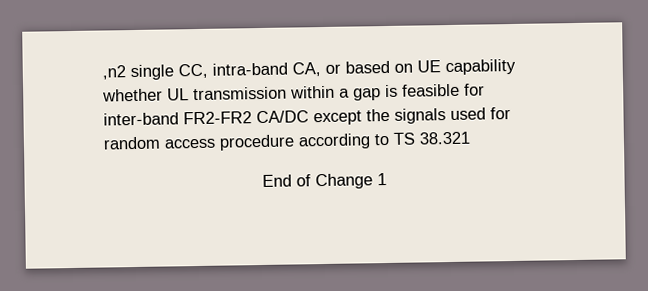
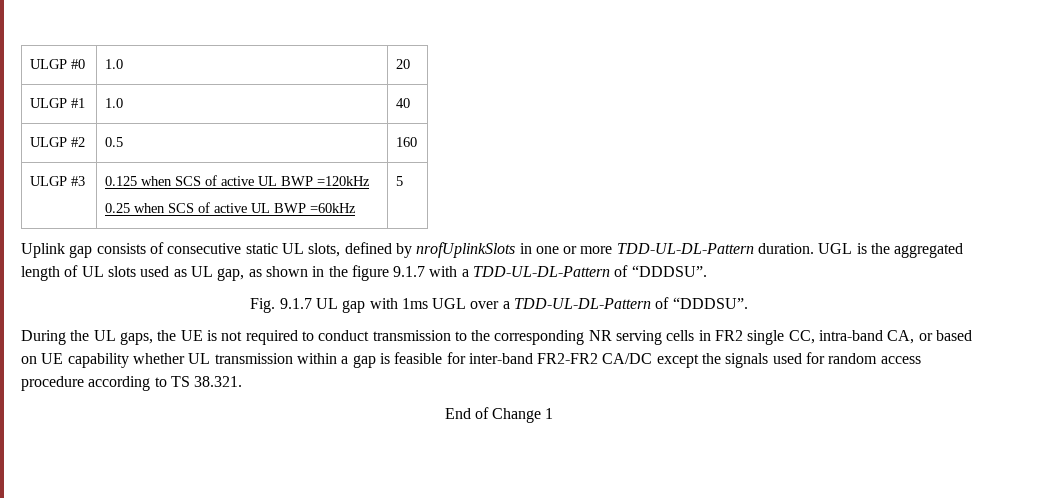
[102,65,126,80] ,n2 -> [30,59,86,69] [105,59,124,69] [396,59,411,69] [30,98,86,108] [105,98,124,108] [396,98,411,108] [30,137,86,147] [105,137,124,147] [396,137,418,147] [30,176,86,186] [105,175,371,186] [105,202,357,213] [396,176,404,186] [21,242,964,258] [21,265,707,281] [250,297,748,313] [21,330,744,345] ULGP #0 | 1.0 | 20 // ULGP #1 | 1.0 | 40 // ULGP #2 | 0.5 | 160 // ULGP #3 | 0.125 when SCS of active UL BWP =120kHz // 0.25 when SCS of active UL BWP =60kHz | 5 // Uplink gap consists of consecutive static UL slots, defined by nrofUplinkSlots in one or more TDD-UL-DL-Pattern duration. UGL is the aggregated length of UL slots used as UL gap, as shown in the figure 9.1.7 with a TDD-UL-DL-Pattern of “DDDSU”. // Fig. 9.1.7 UL gap with 1ms UGL over a TDD-UL-DL-Pattern of “DDDSU”. // During the UL gaps, the UE is not required to conduct transmission to the corresponding NR serving cells in FR2
[419,131,470,145] 38.321 -> [194,376,243,387] 38.321.

